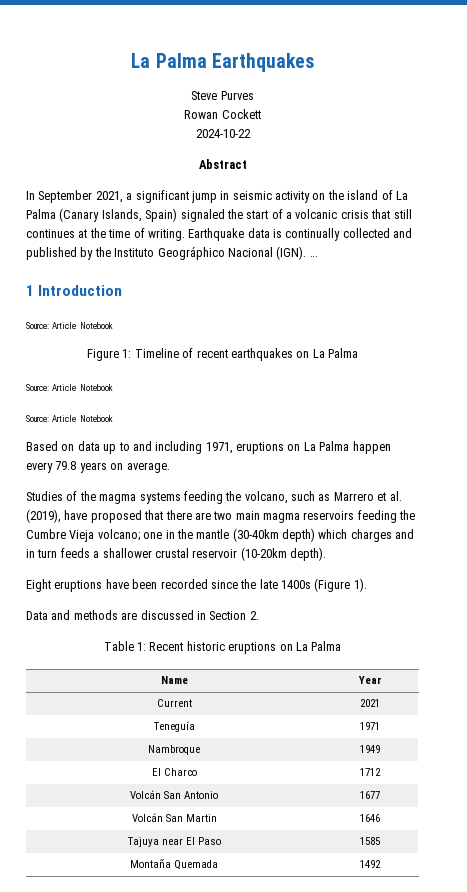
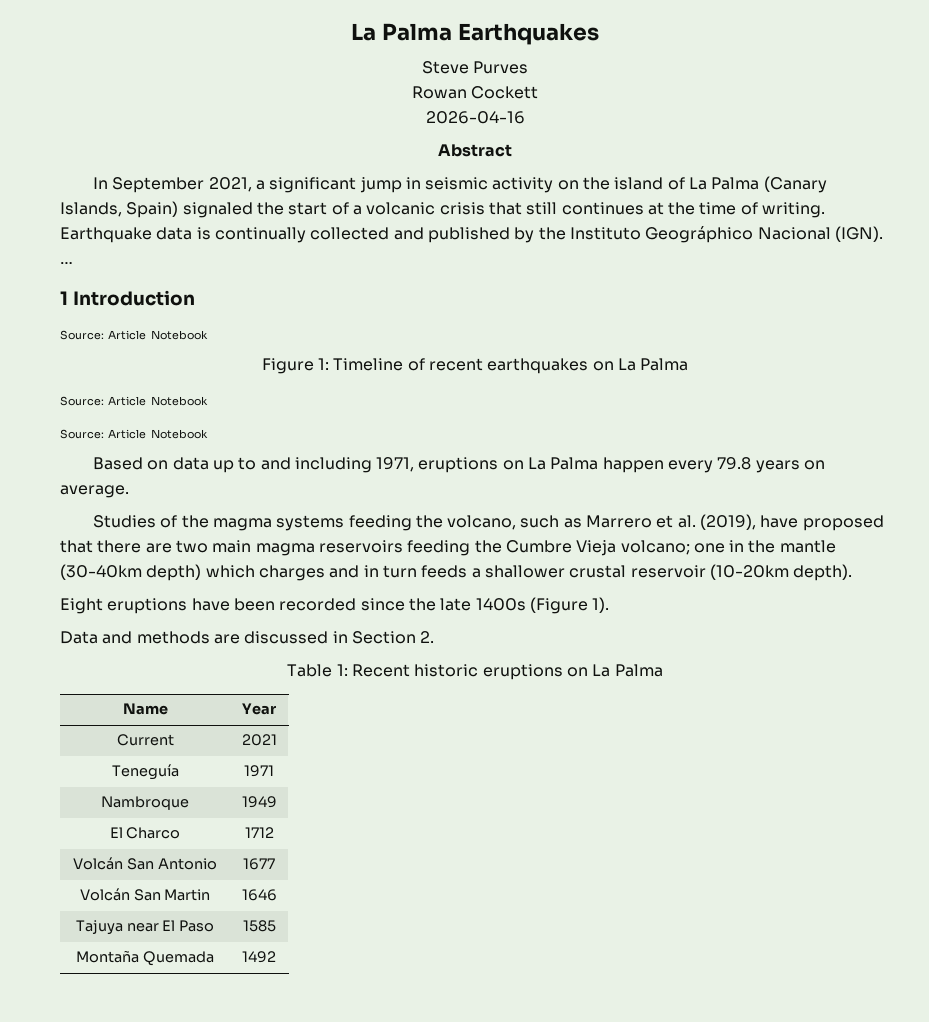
[195,129,251,138] 2024-10-22 -> [425,111,525,124] 2026-04-16

